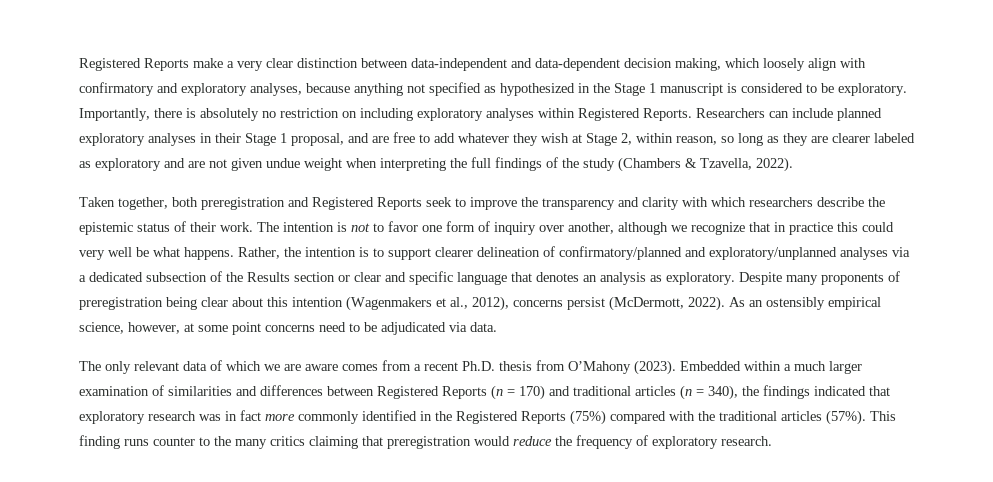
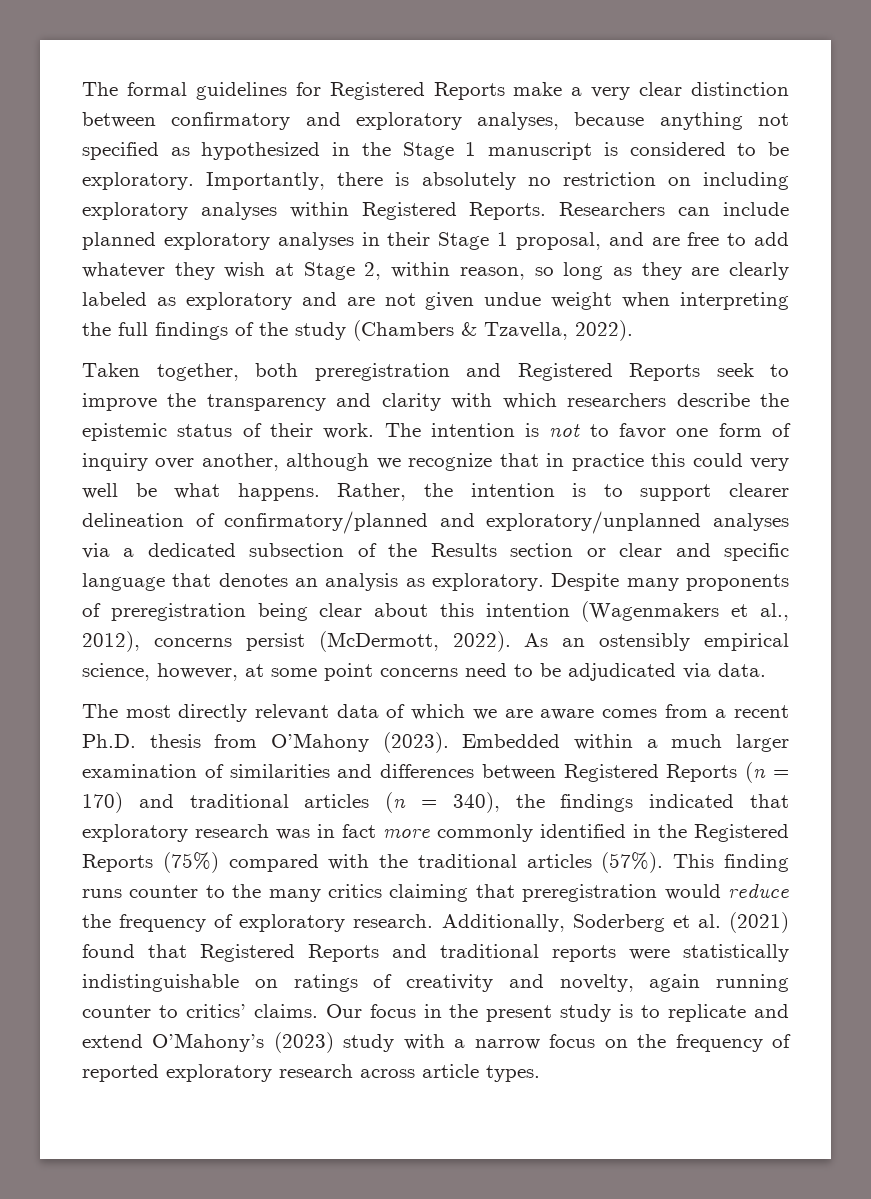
(79, 64) none -> [82,82,321,100] The formal guidelines for
[411,58,866,71] data-independent and data-dependent decision making, which loosely align with -> (156, 120) none
[832,133,870,143] clearer -> [729,262,789,280] clearly
[105,361,131,374] only -> [125,704,248,722] most directly
(772, 441) none -> [441,912,789,933] [82,944,789,962] [82,974,789,992] [82,1004,789,1022] [82,1032,792,1053] [82,1064,540,1082] Additionally, Soderberg et al. (2021) found that Registered Reports and traditional reports were statistically indistinguishable on ratings of creativity and novelty, again running counter to critics’ claims. Our focus in the present study is to replicate and extend O’Mahony’s (2023) study with a narrow focus on the frequency of reported exploratory research across article types.

